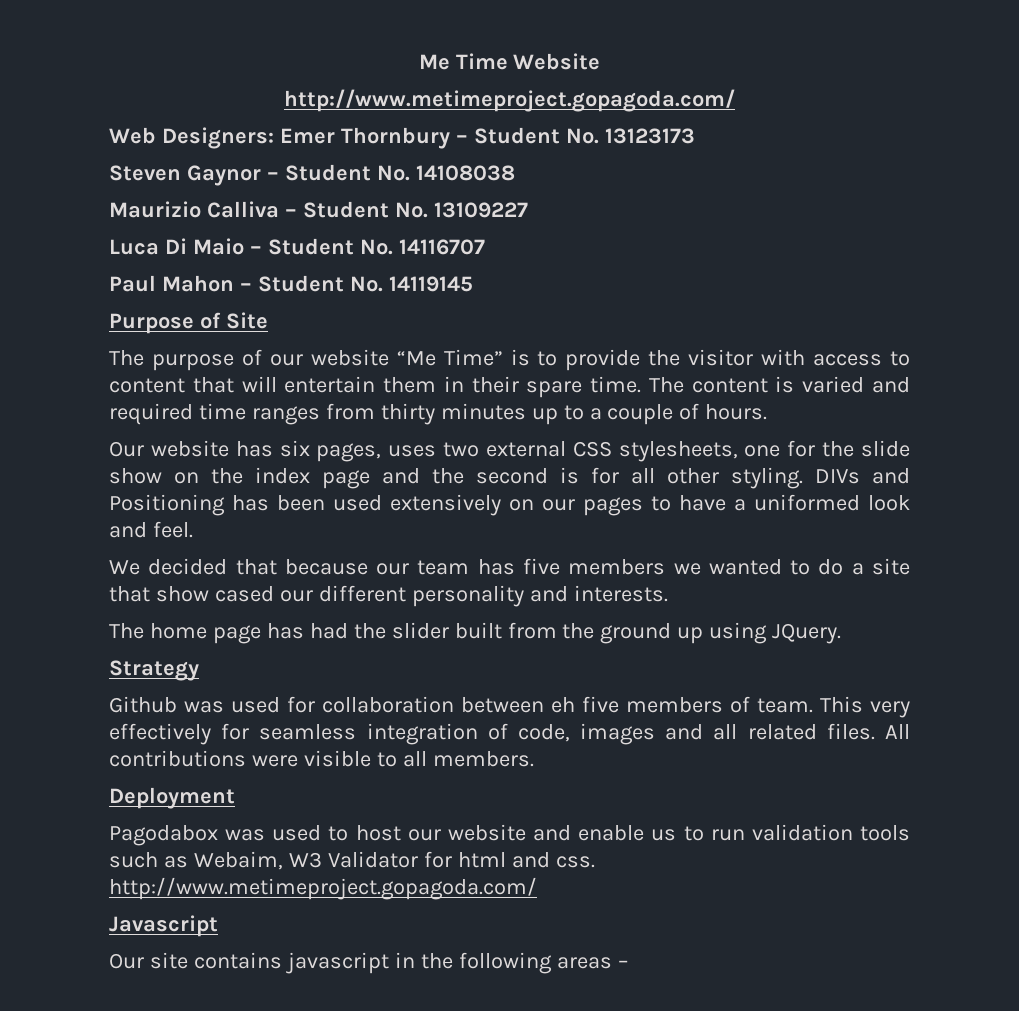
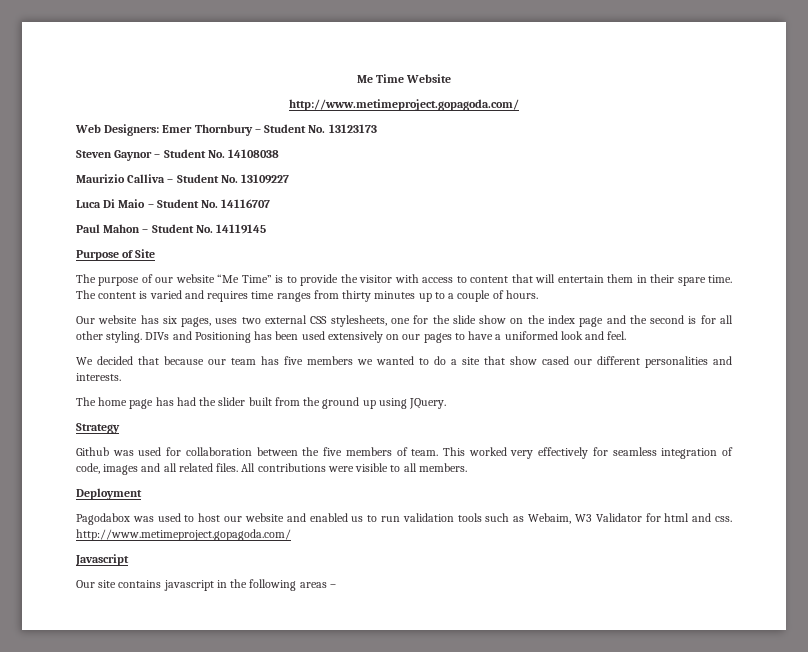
[109,403,193,425] required -> [207,291,249,302] requires
[411,585,524,607] personality -> [645,356,708,368] personalities
[551,697,575,713] eh -> [302,447,320,456] the
(863, 704) none -> [468,447,507,456] worked
[578,825,645,841] enable -> [309,513,348,522] enabled

